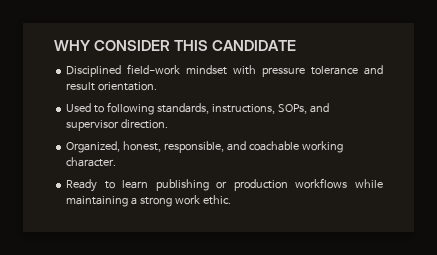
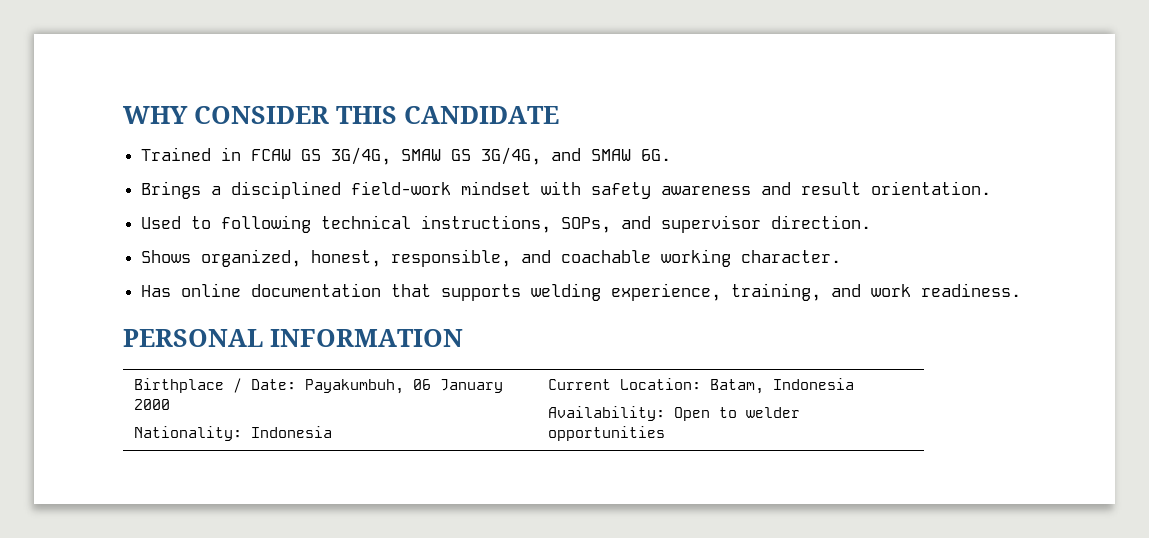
[66,65,122,77] Disciplined -> [141,147,672,165] [141,181,342,199] Trained in FCAW GS 3G/4G, SMAW GS 3G/4G, and SMAW 6G. // Brings a disciplined
[262,66,359,77] pressure tolerance -> [591,182,752,199] safety awareness
[157,103,210,114] standards, -> [321,215,412,229] technical
[66,141,121,153] Organized, -> [141,249,302,267] Shows organized,
[66,178,383,192] [66,195,231,207] Ready to learn publishing or production workflows while maintaining a strong work ethic. -> [141,283,1022,301] [123,329,463,347] [133,378,503,394] [133,399,170,410] [133,426,332,441] [547,378,854,394] [547,406,800,421] [547,426,665,441] Has online documentation that supports welding experience, training, and work readiness. // PERSONAL INFORMATION // Birthplace / Date: Payakumbuh, 06 January 2000 // Nationality: Indonesia | Current Location: Batam, Indonesia // Availability: Open to welder opportunities

